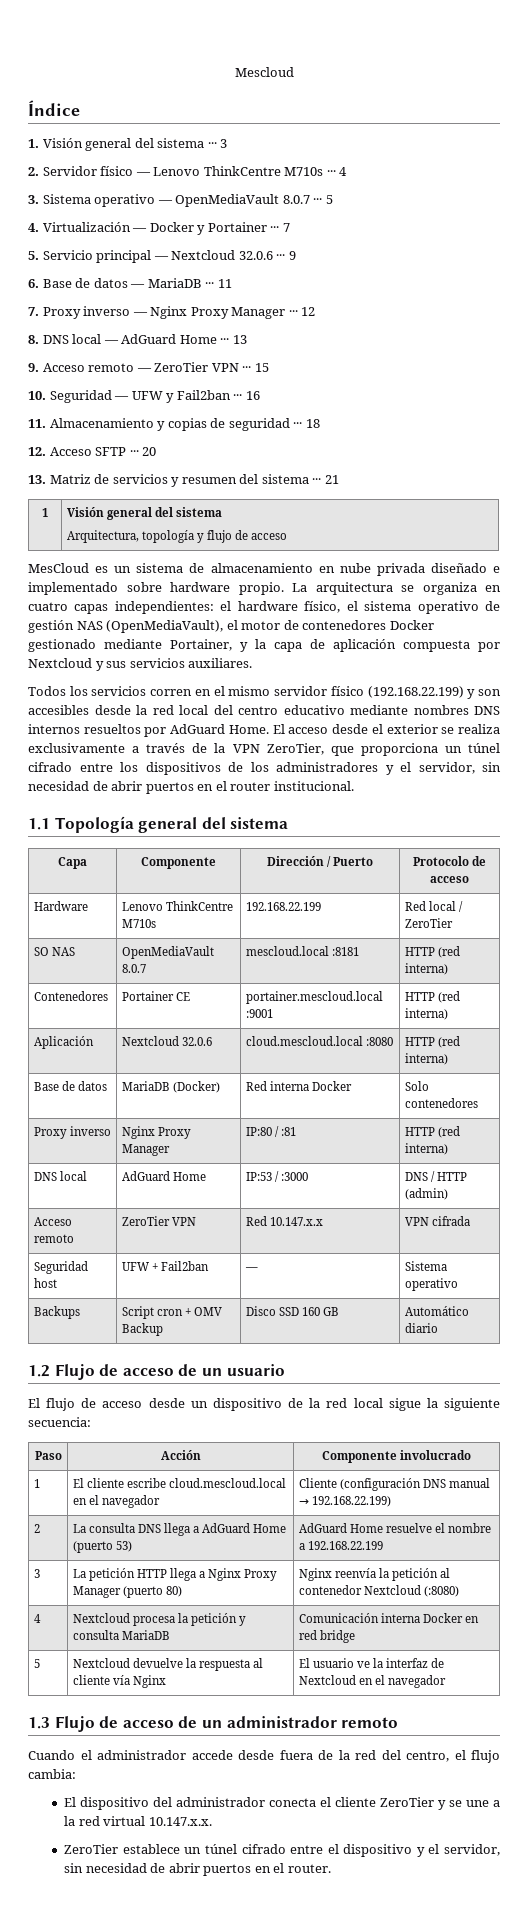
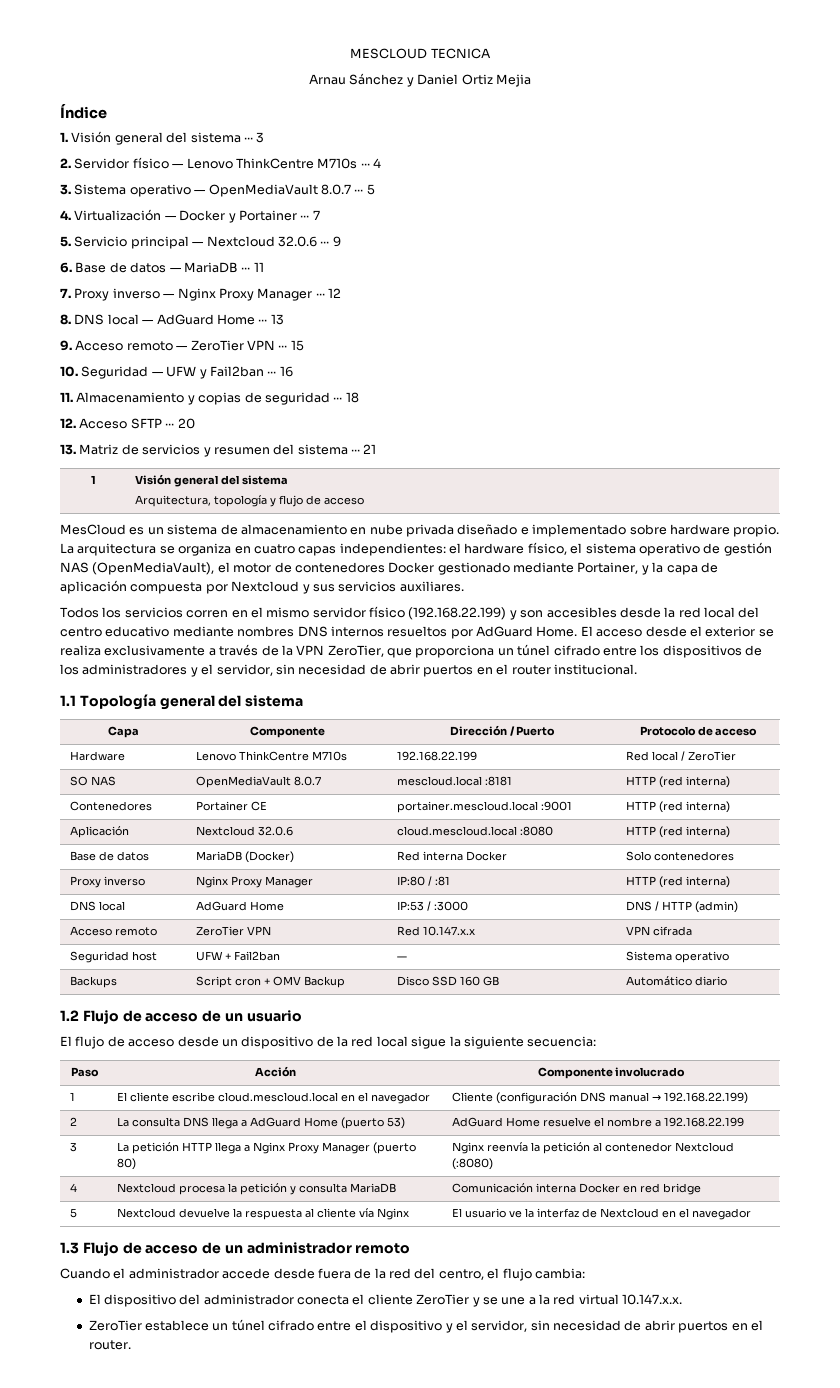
[234,67,294,77] Mescloud -> [350,48,491,59] [309,73,531,87] MESCLOUD TECNICA // Arnau Sánchez y Daniel Ortiz Mejia

